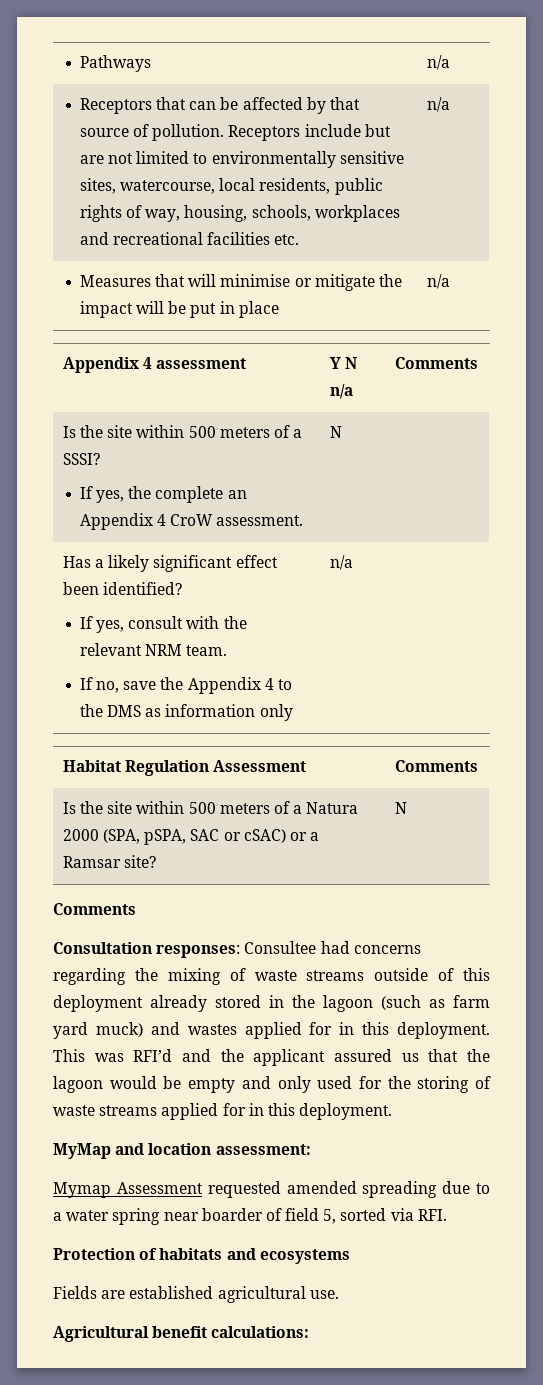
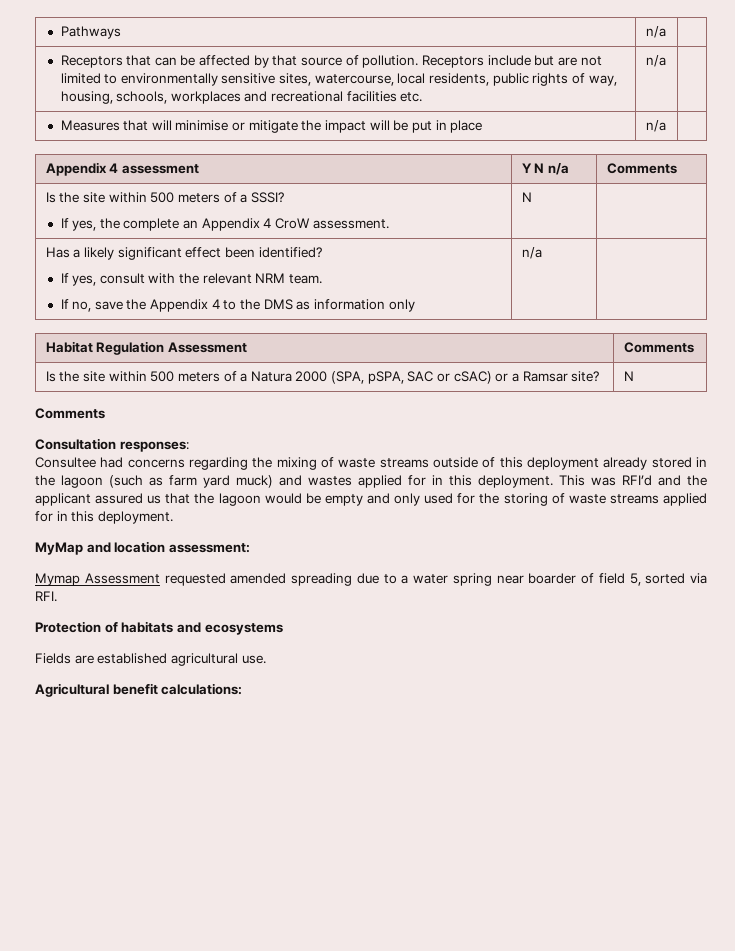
(241, 951) none -> (189, 446) //

